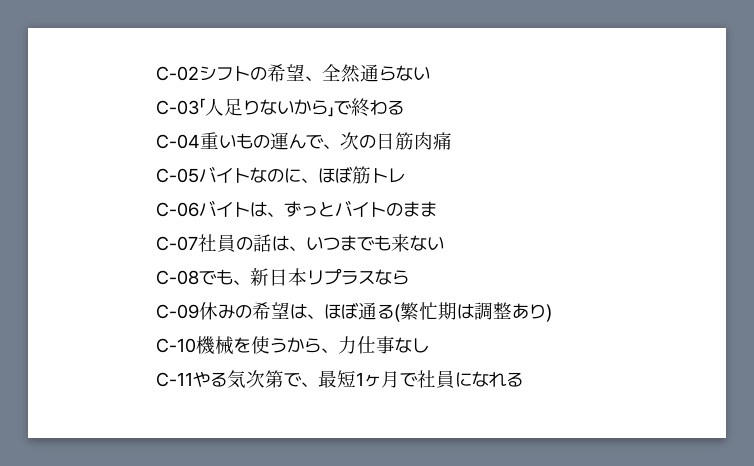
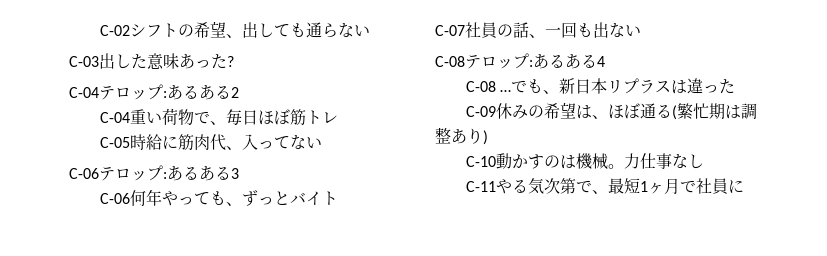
[322,64,361,83] 全然 -> [241,22,306,38] 出しても
[199,98,405,117] 「人足りないから」で終わる -> [99,53,234,70] [69,84,239,100] 出した意味あった? // C-04テロップ:あるある2
[236,132,453,150] [156,166,406,184] [156,200,268,217] もの運んで、次の日筋肉痛 // C-05バイトなのに、ほぼ筋トレ // C-06バイトは -> [161,108,338,126] [99,134,322,151] [69,165,239,181] [99,189,226,206] 荷物で、毎日ほぼ筋トレ // C-05時給に筋肉代、入ってない // C-06テロップ:あるある3 // C-06何年やっても
[386,201,438,217] のまま -> (338, 198) none
[272,234,445,252] [156,270,200,285] は、いつまでも来ない // C-08 -> [529,22,641,38] [435,53,605,69] [465,81,512,92] 、一回も出ない // C-08テロップ:あるある4 // C-08 …
[375,269,410,285] なら -> [671,78,736,94] は違った
[196,336,339,355] 機械を使うから、 -> [495,153,624,169] 動かすのは機械。
[472,371,524,387] なれる -> (744, 186) none

